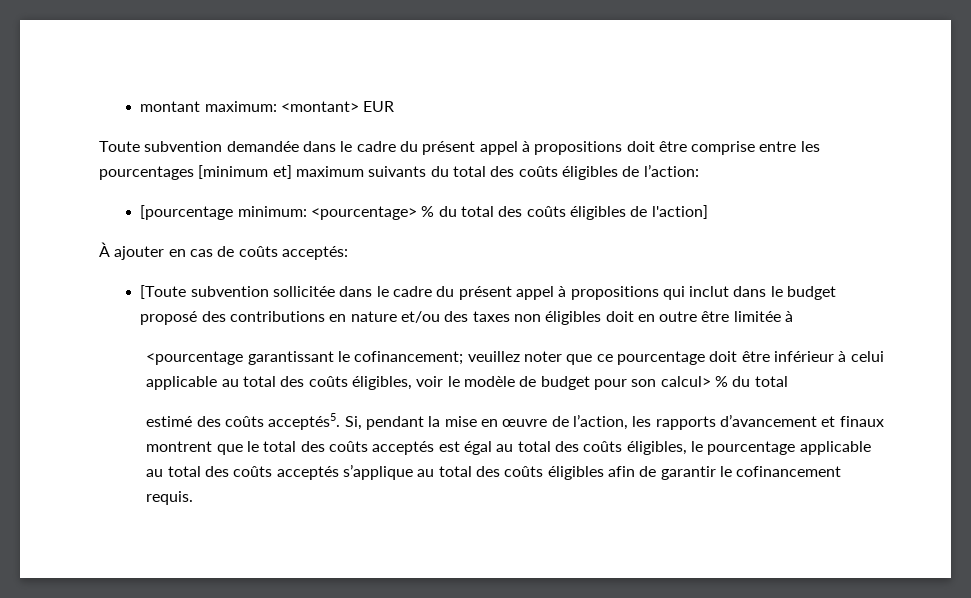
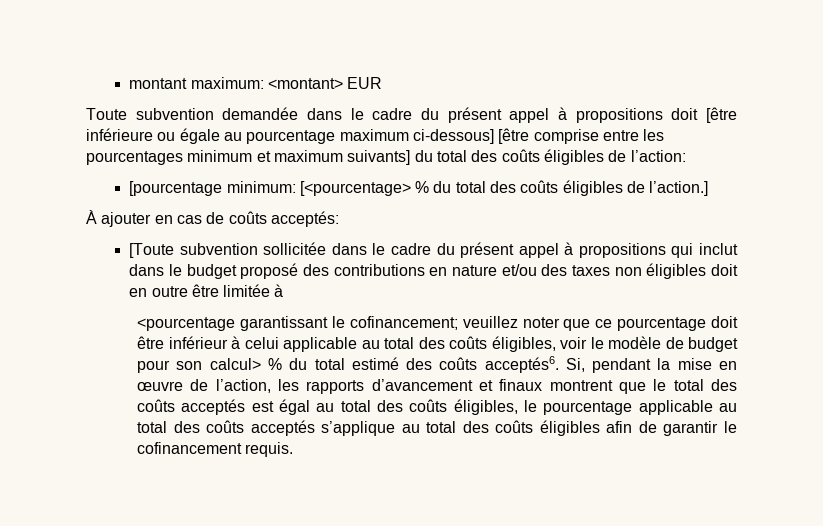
[658,141,820,155] [99,165,427,180] être comprise entre les pourcentages [minimum et] maximum suivants -> [706,107,737,123] [86,128,665,144] [86,150,411,165] [être inférieure ou égale au pourcentage maximum ci-dessous] [être comprise entre les pourcentages minimum et maximum suivants]
[310,206,417,220] <pourcentage> -> [299,181,411,196] [<pourcentage>
[651,205,708,219] l'action] -> [649,181,709,196] l’action.]
(788, 381) // -> (345, 364) none
[268,413,341,430] acceptés5. -> [484,356,559,373] acceptés6.

